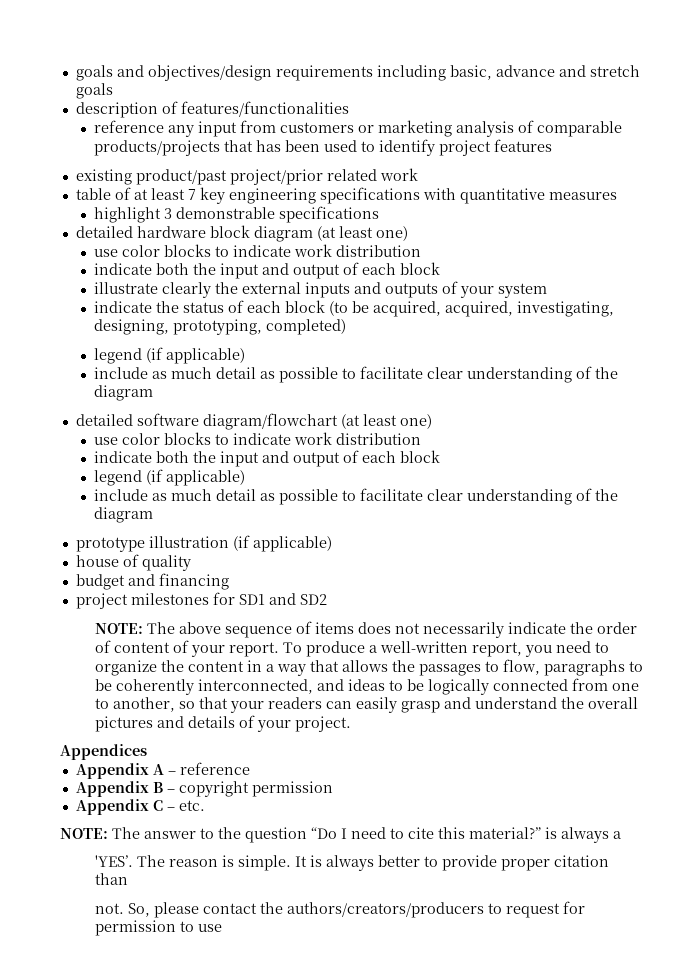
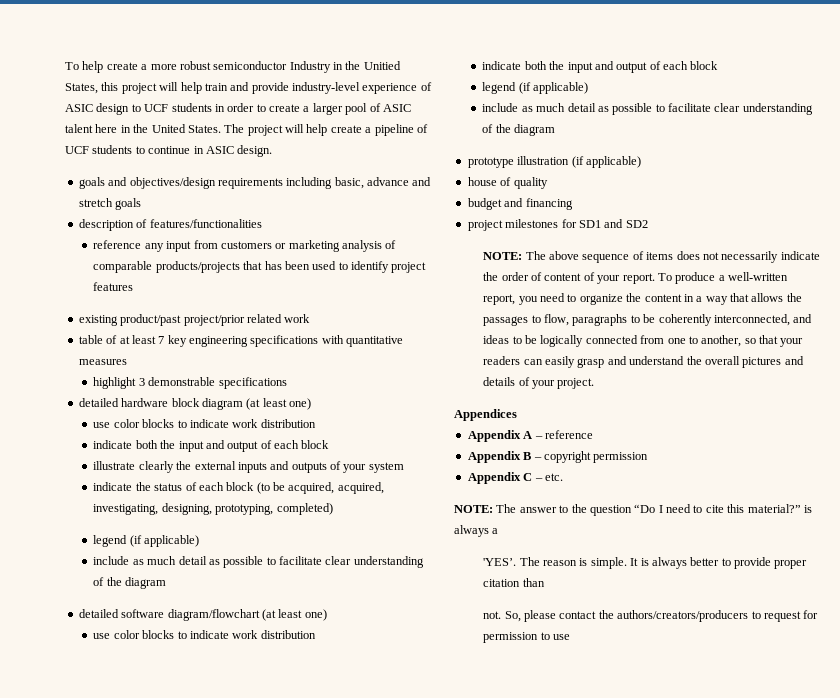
(75, 73) none -> [65,61,401,73] [65,82,432,94] [65,103,411,115] [65,124,428,136] [65,145,273,157] To help create a more robust semiconductor Industry in the Unitied States, this project will help train and provide industry-level experience of ASIC design to UCF students in order to create a larger pool of ASIC talent here in the United States. The project will help create a pipeline of UCF students to continue in ASIC design. //

